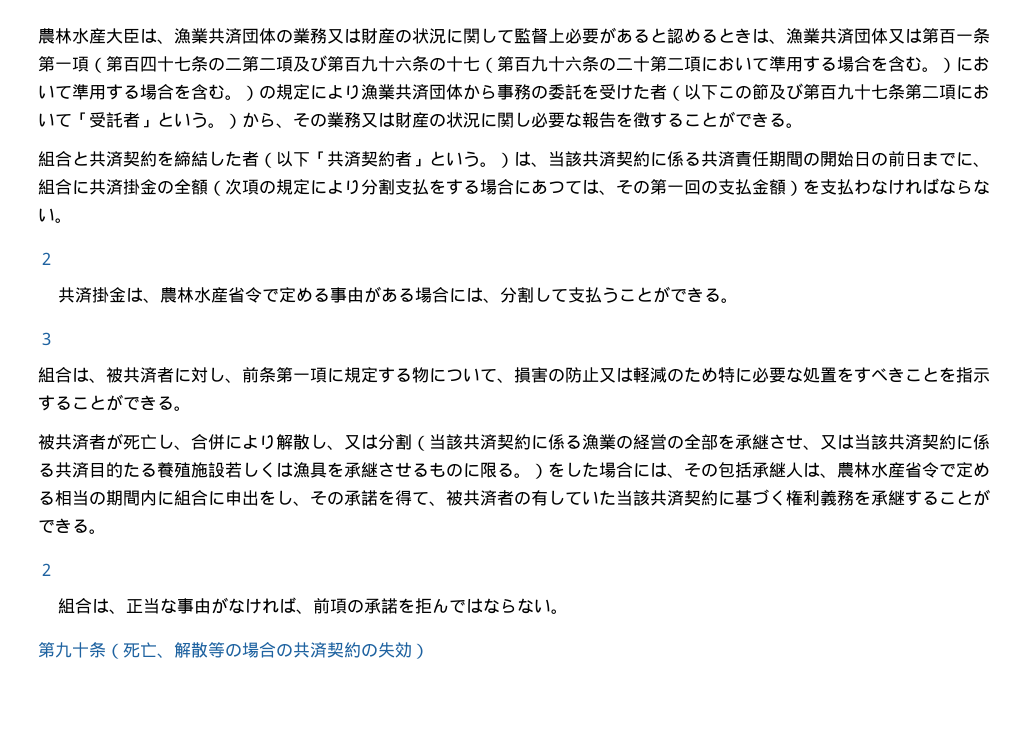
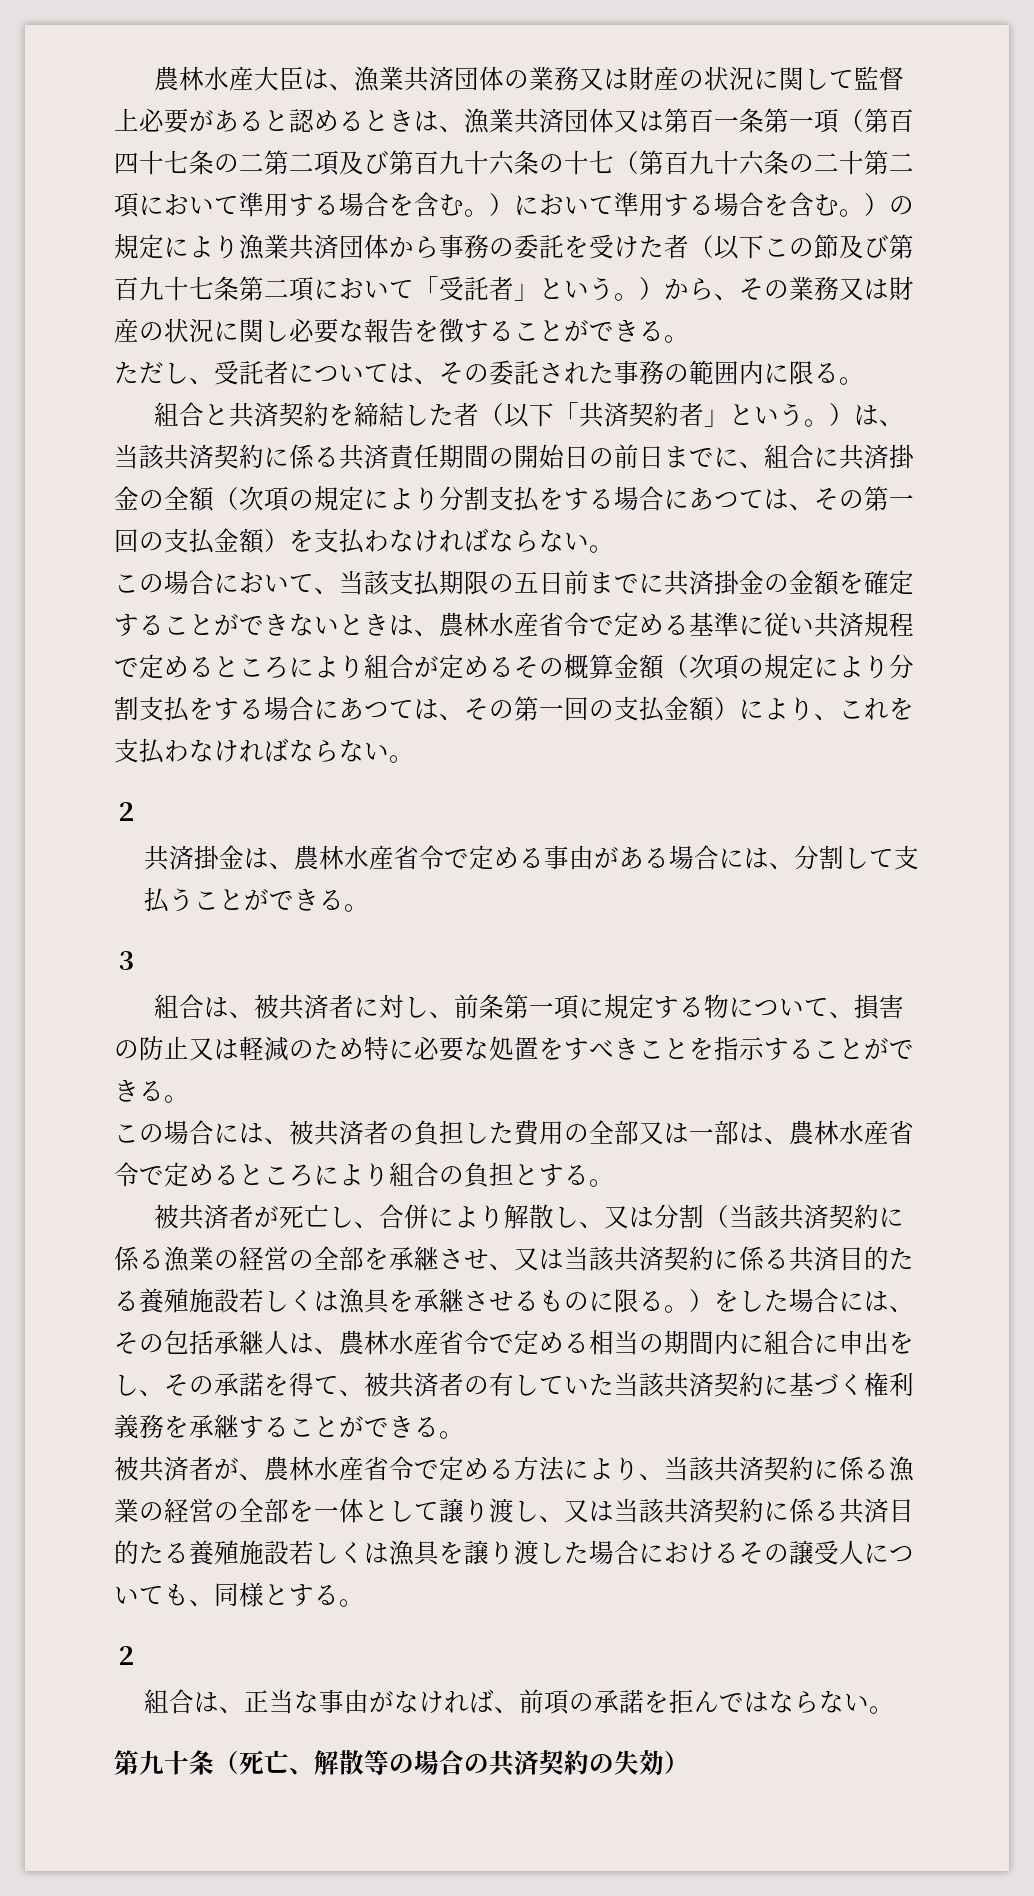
(803, 125) none -> [114,360,864,386] // ただし、受託者については、その委託された事務の範囲内に限る。
(72, 220) none -> [114,570,914,596] [114,612,914,638] [114,654,914,680] [114,696,914,722] [114,738,414,764] // この場合において、当該支払期限の五日前までに共済掛金の金額を確定することができないときは、農林水産省令で定める基準に従い共済規程で定めるところにより組合が定めるその概算金額（次項の規定により分割支払をする場合にあつては、その第一回の支払金額）により、これを支払わなければならない。
(191, 408) none -> [114,1120,914,1146] [114,1162,614,1188] // この場合には、被共済者の負担した費用の全部又は一部は、農林水産省令で定めるところにより組合の負担とする。
(106, 531) none -> [114,1456,915,1482] [114,1498,914,1524] [114,1540,914,1566] [114,1582,364,1607] // 被共済者が、農林水産省令で定める方法により、当該共済契約に係る漁業の経営の全部を一体として譲り渡し、又は当該共済契約に係る共済目的たる養殖施設若しくは漁具を譲り渡した場合におけるその譲受人についても、同様とする。

